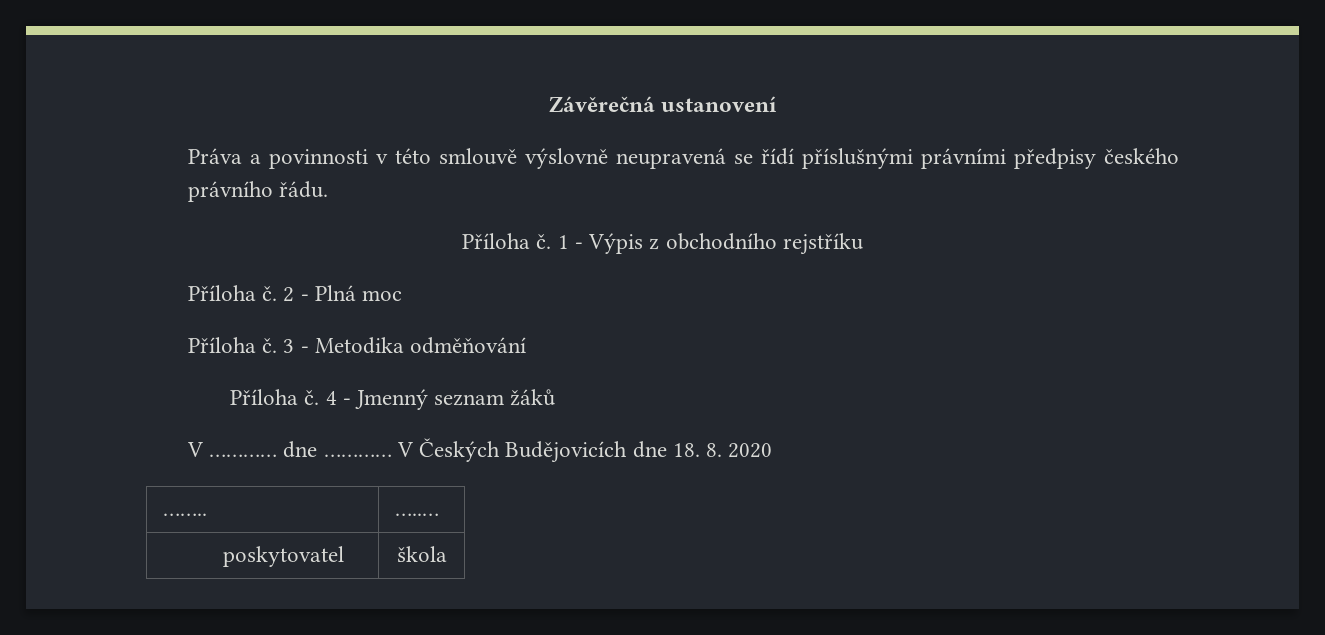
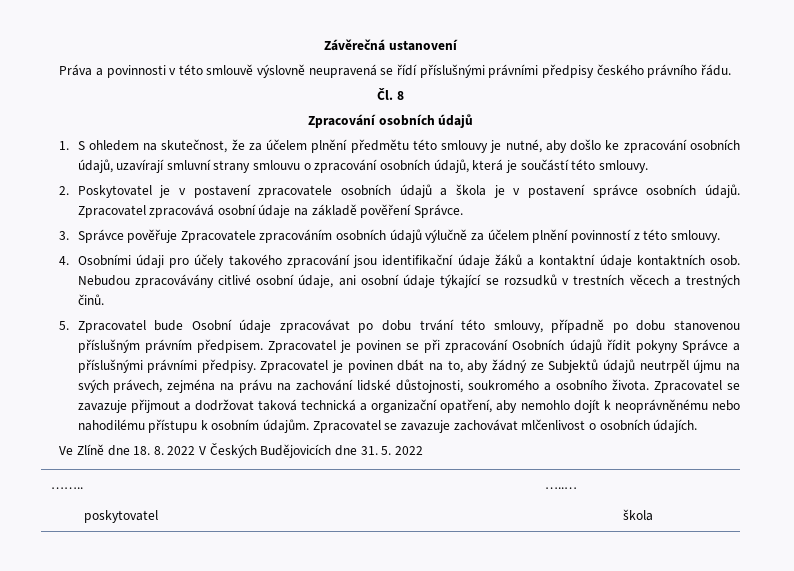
[462,233,863,255] [188,285,403,302] [188,337,527,354] [230,389,556,410] [187,441,392,458] Příloha č. 1 - Výpis z obchodního rejstříku // Příloha č. 2 - Plná moc // Příloha č. 3 - Metodika odměňování // Příloha č. 4 - Jmenný seznam žáků // V ………… dne ………… -> [377,88,404,100] [307,114,474,128] [59,139,740,153] [77,159,648,173] [59,184,740,198] [77,204,464,218] [59,229,720,243] [59,254,740,268] [77,274,740,288] [77,294,104,305] [59,319,740,333] [77,339,741,353] [77,359,740,373] [77,379,741,393] [77,399,741,413] [77,419,698,433] [59,444,196,456] Čl. 8 // Zpracování osobních údajů // 1. S ohledem na skutečnost, že za účelem plnění předmětu této smlouvy je nutné, aby došlo ke zpracování osobních údajů, uzavírají smluvní strany smlouvu o zpracování osobních údajů, která je součástí této smlouvy. // 2. Poskytovatel je v postavení zpracovatele osobních údajů a škola je v postavení správce osobních údajů. Zpracovatel zpracovává osobní údaje na základě pověření Správce. // 3. Správce pověřuje Zpracovatele zpracováním osobních údajů výlučně za účelem plnění povinností z této smlouvy. // 4. Osobními údaji pro účely takového zpracování jsou identifikační údaje žáků a kontaktní údaje kontaktních osob. Nebudou zpracovávány citlivé osobní údaje, ani osobní údaje týkající se rozsudků v trestních věcech a trestných činů. // 5. Zpracovatel bude Osobní údaje zpracovávat po dobu trvání této smlouvy, případně po dobu stanovenou příslušným právním předpisem. Zpracovatel je povinen se při zpracování Osobních údajů řídit pokyny Správce a příslušnými právními předpisy. Zpracovatel je povinen dbát na to, aby žádný ze Subjektů údajů neutrpěl újmu na svých právech, zejména na právu na zachování lidské důstojnosti, soukromého a osobního života. Zpracovatel se zavazuje přijmout a dodržovat taková technická a organizační opatření, aby nemohlo dojít k neoprávněnému nebo nahodilému přístupu k osobním údajům. Zpracovatel se zavazuje zachovávat mlčenlivost o osobních údajích. // Ve Zlíně dne 18. 8. 2022
[672,443,773,458] 18. 8. 2020 -> [360,446,423,455] 31. 5. 2022

